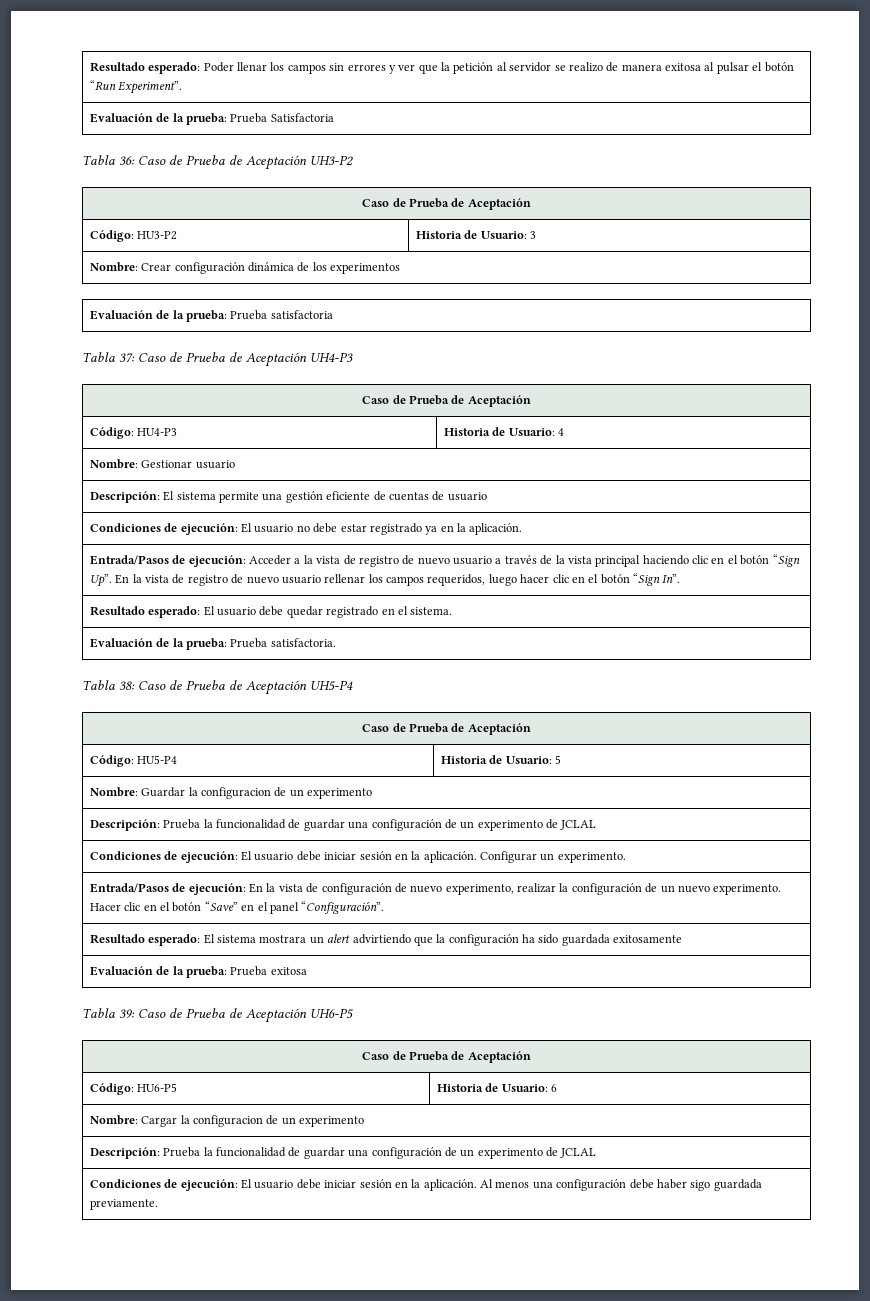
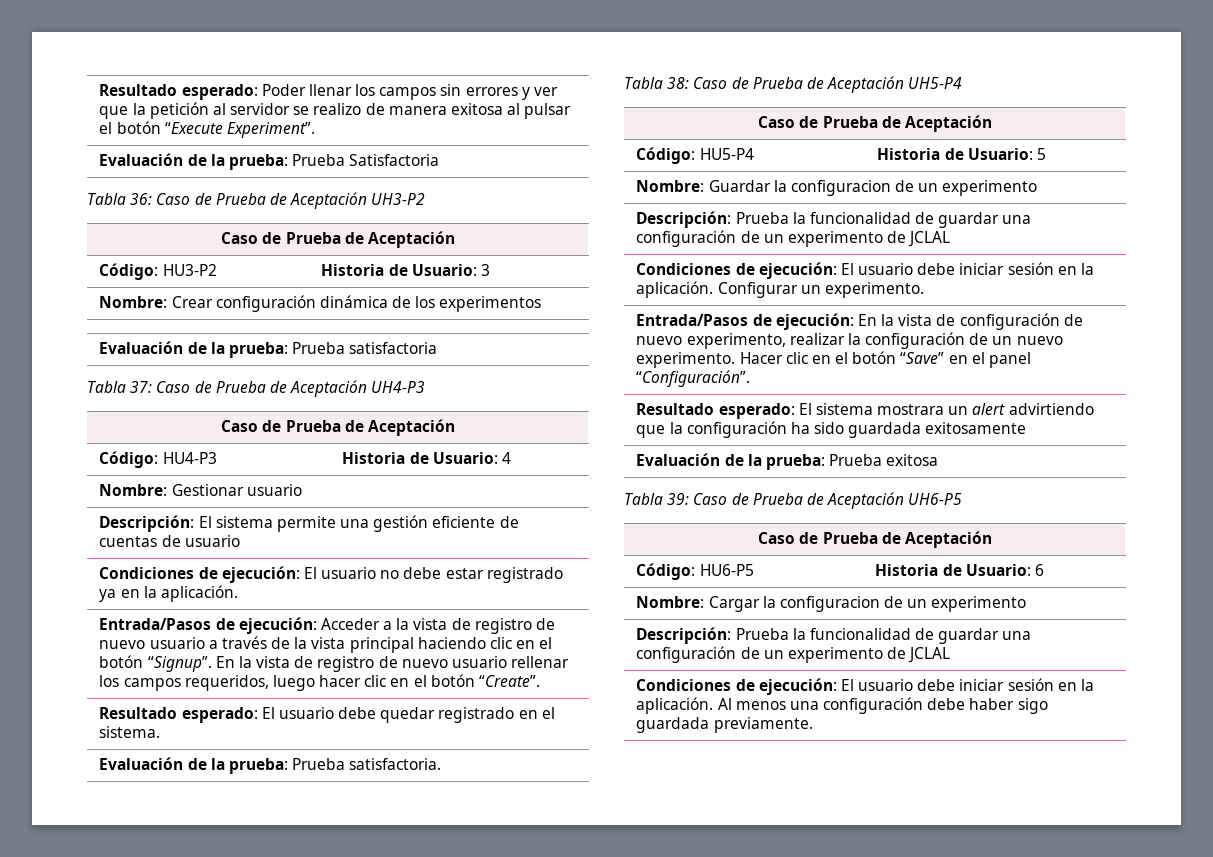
[89,80,116,90] “Run -> [164,122,223,134] “Execute
[772,554,800,567] [89,574,112,587] “Sign Up”. -> [147,656,212,672] “Signup”.
[633,573,681,586] “Sign In”. -> [479,675,541,687] “Create”.

